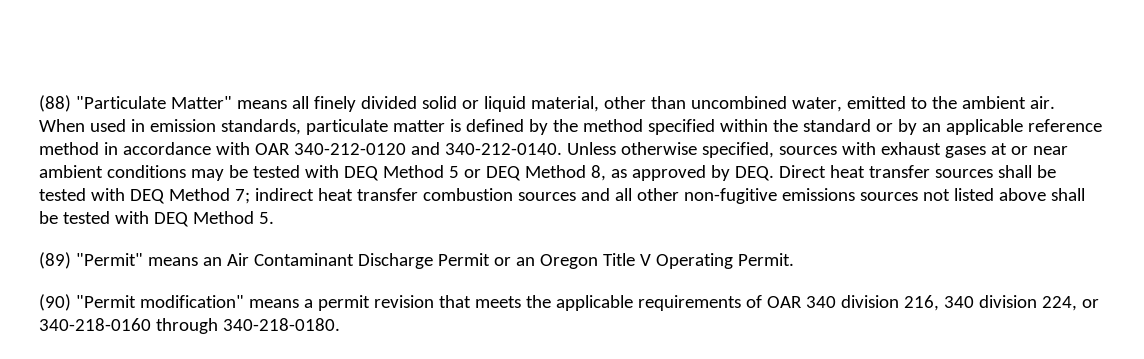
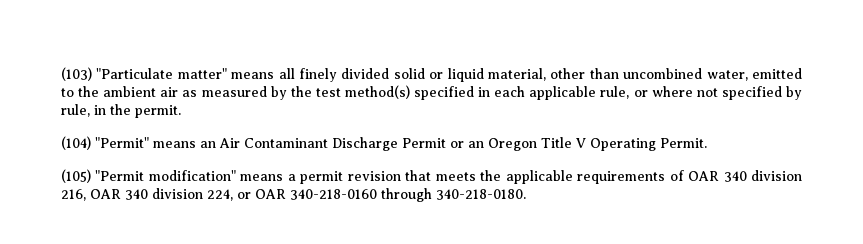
[39,95,232,112] (88) "Particulate Matter" -> [61,67,227,81] (103) "Particulate matter"
[1029,96,1055,109] [39,119,1102,135] [39,142,1068,158] [39,165,1056,181] [39,188,1085,204] [39,211,274,227] [39,252,71,269] air. When used in emission standards, particulate matter is defined by the method specified within the standard or by an applicable reference method in accordance with OAR 340-212-0120 and 340-212-0140. Unless otherwise specified, sources with exhaust gases at or near ambient conditions may be tested with DEQ Method 5 or DEQ Method 8, as approved by DEQ. Direct heat transfer sources shall be tested with DEQ Method 7; indirect heat transfer combustion sources and all other non-fugitive emissions sources not listed above shall be tested with DEQ Method 5. // (89) -> [160,85,802,100] [61,104,181,118] [61,136,91,150] air as measured by the test method(s) specified in each applicable rule, or where not specified by rule, in the permit. // (104)
[39,294,71,311] (90) -> [61,169,91,183] (105)
(939, 303) none -> [90,189,121,199] OAR
(1099, 303) none -> [255,189,286,199] OAR

